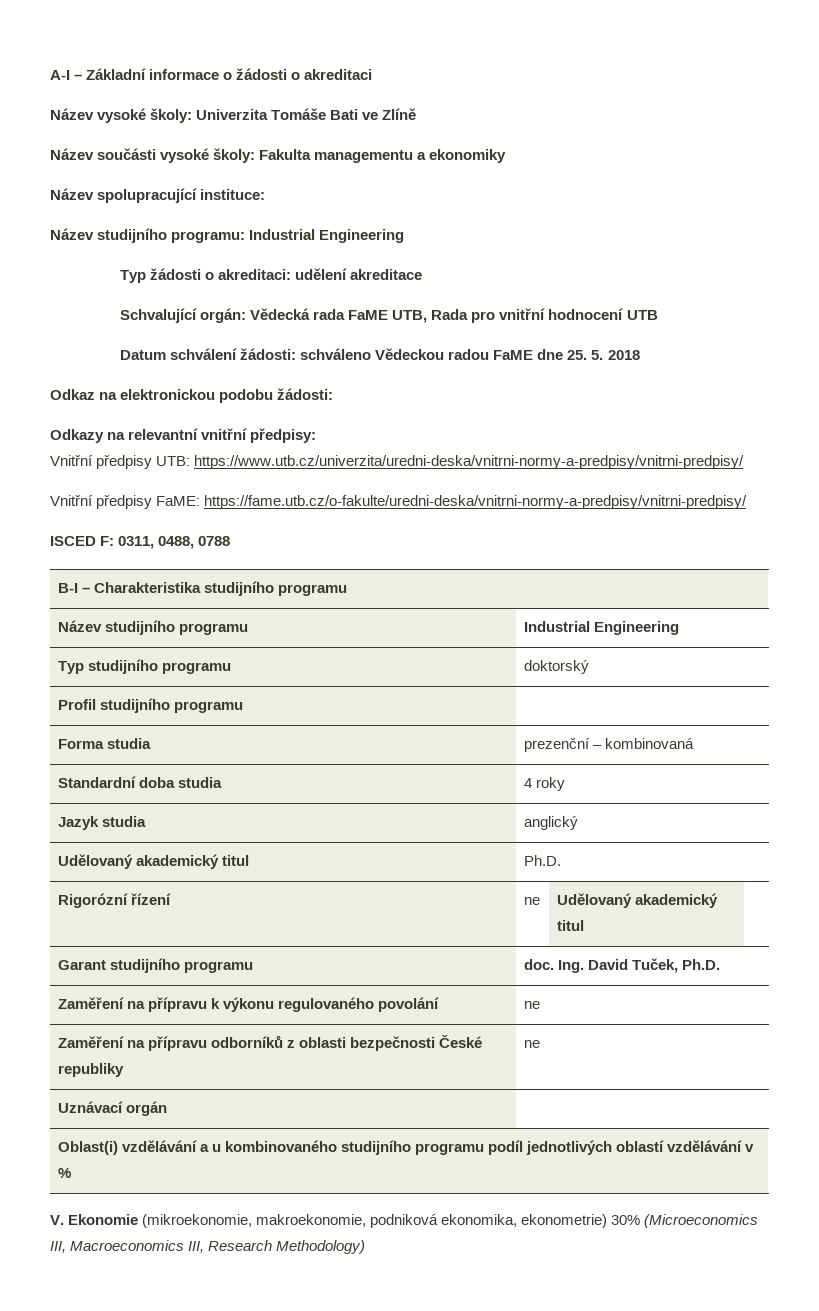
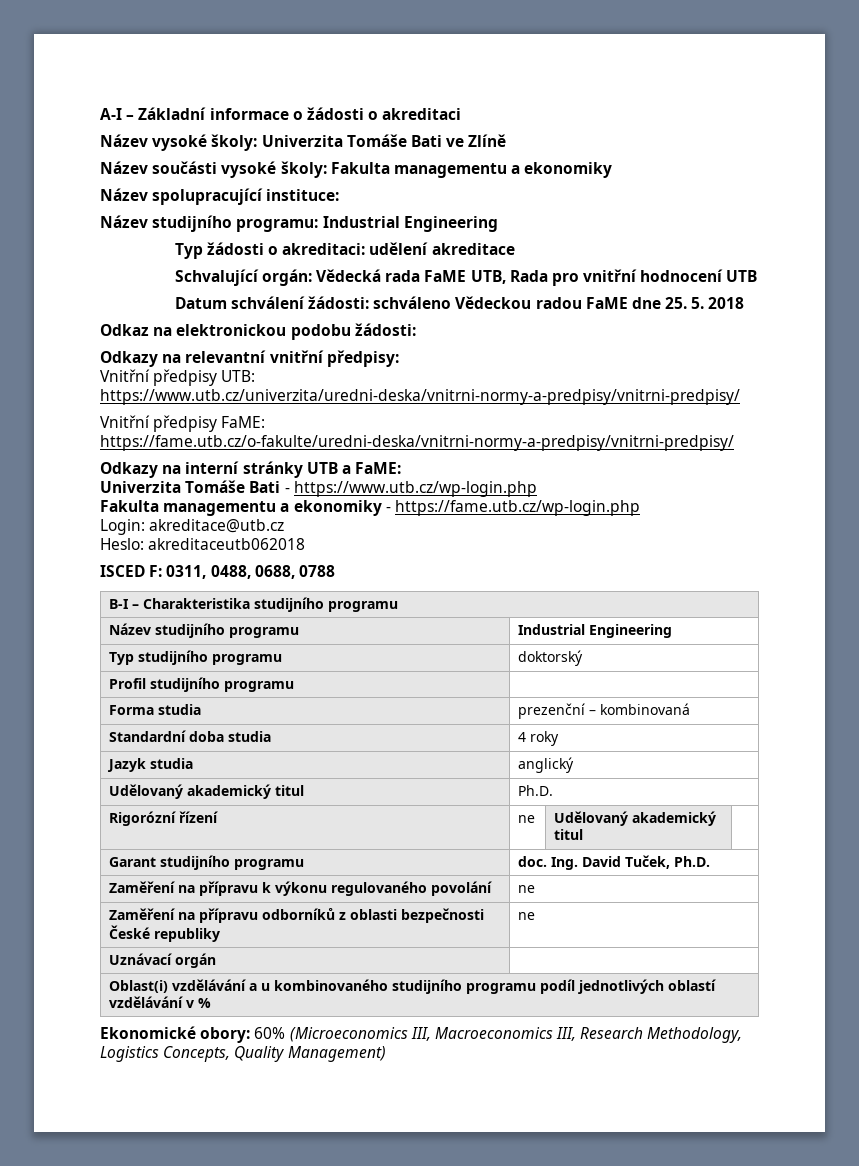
(748, 502) none -> [100,461,402,478] [100,480,537,497] [100,500,640,516] [100,519,285,535] [100,538,306,550] // Odkazy na interní stránky UTB a FaME: // Univerzita Tomáše Bati - https://www.utb.cz/wp-login.php // Fakulta managementu a ekonomiky - https://fame.utb.cz/wp-login.php // Login: akreditace@utb.cz // Heslo: akreditaceutb062018
(195, 542) none -> [254,565,295,579] 0688,
[50,1214,641,1228] V. Ekonomie (mikroekonomie, makroekonomie, podniková ekonomika, ekonometrie) 30% -> [100,1026,286,1043] Ekonomické obory: 60%
[276,1240,366,1254] Methodology) -> [647,1027,743,1043] [100,1046,386,1062] Methodology, Logistics Concepts, Quality Management)

